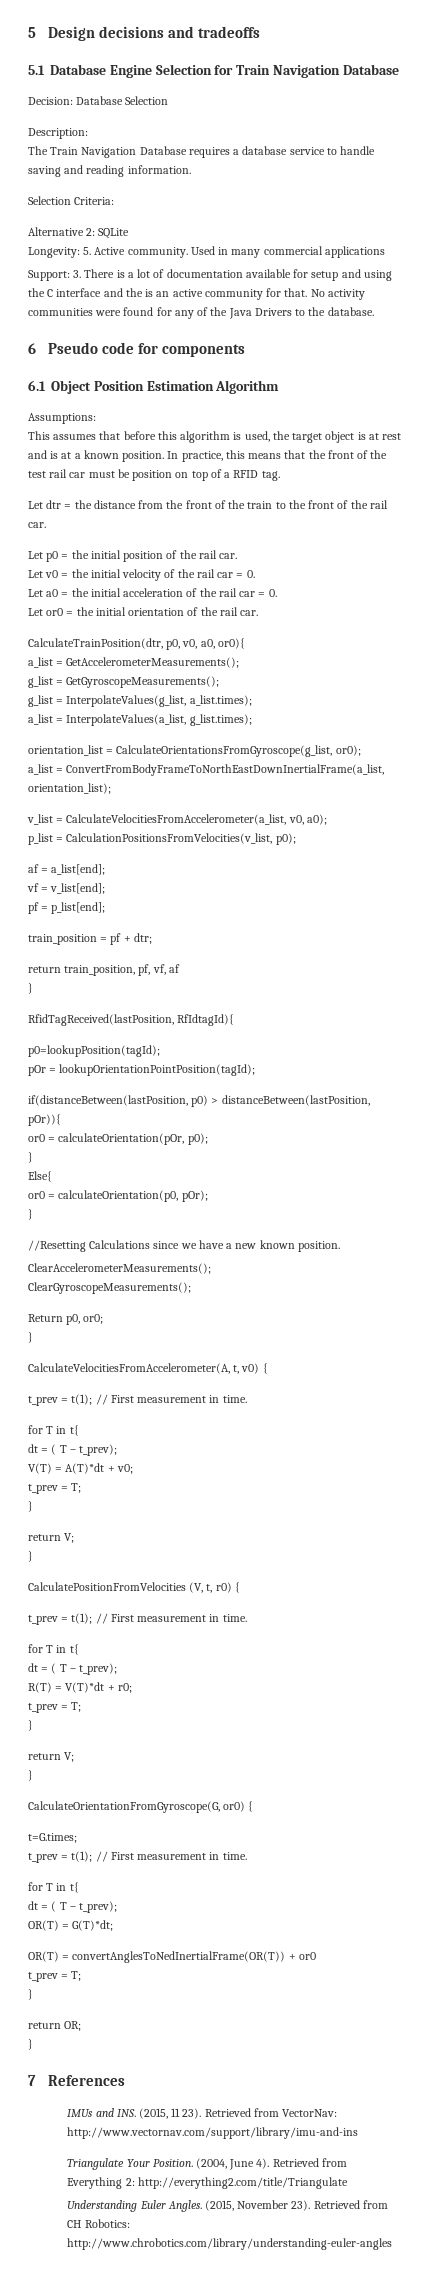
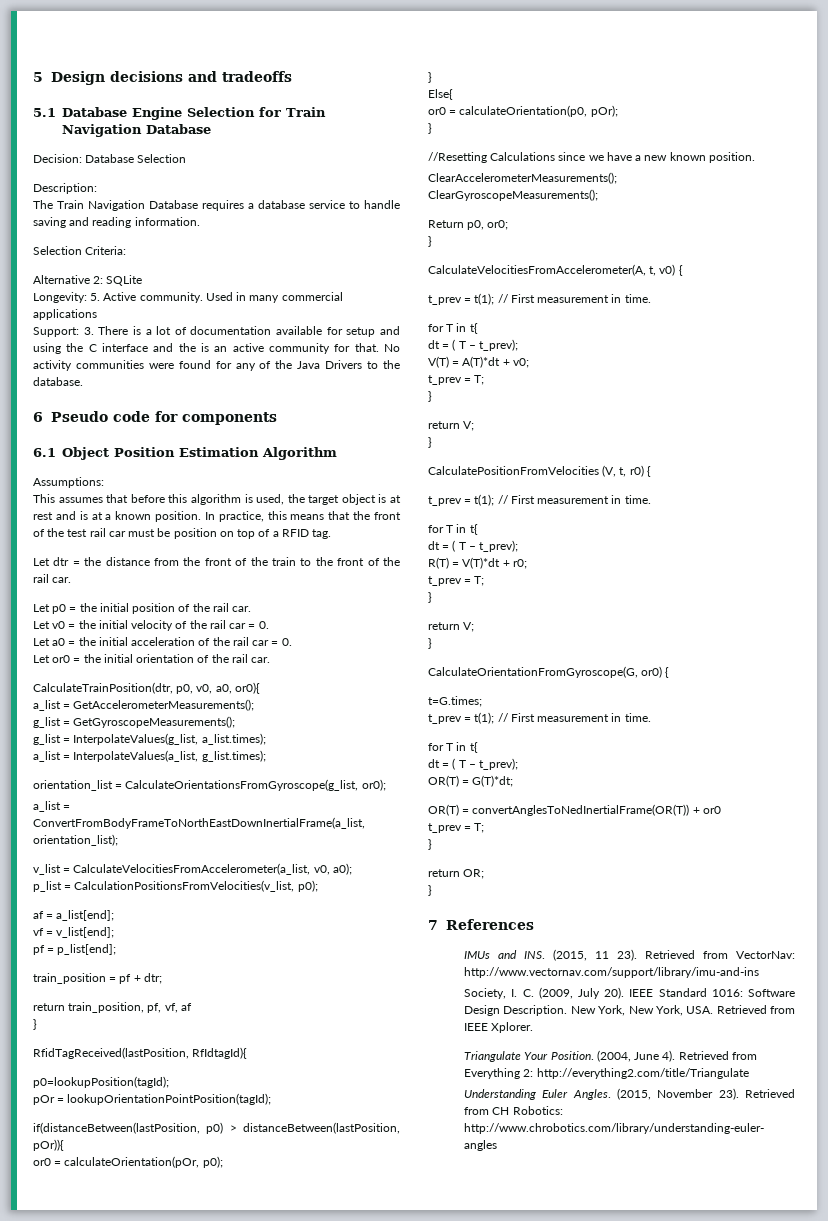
(359, 2133) none -> [464,987,795,999] [464,1005,795,1016] [464,1022,534,1033] // Society, I. C. (2009, July 20). IEEE Standard 1016: Software Design Description. New York, New York, USA. Retrieved from IEEE Xplorer.

